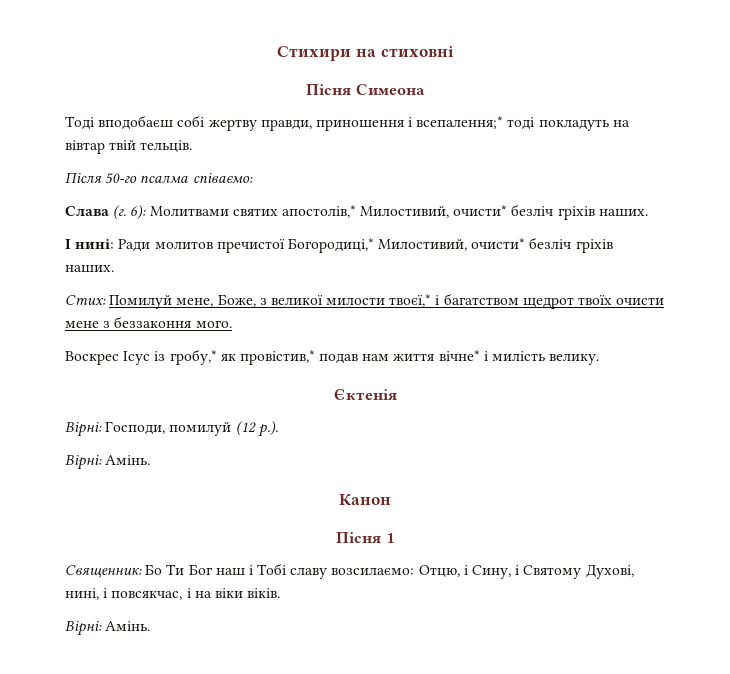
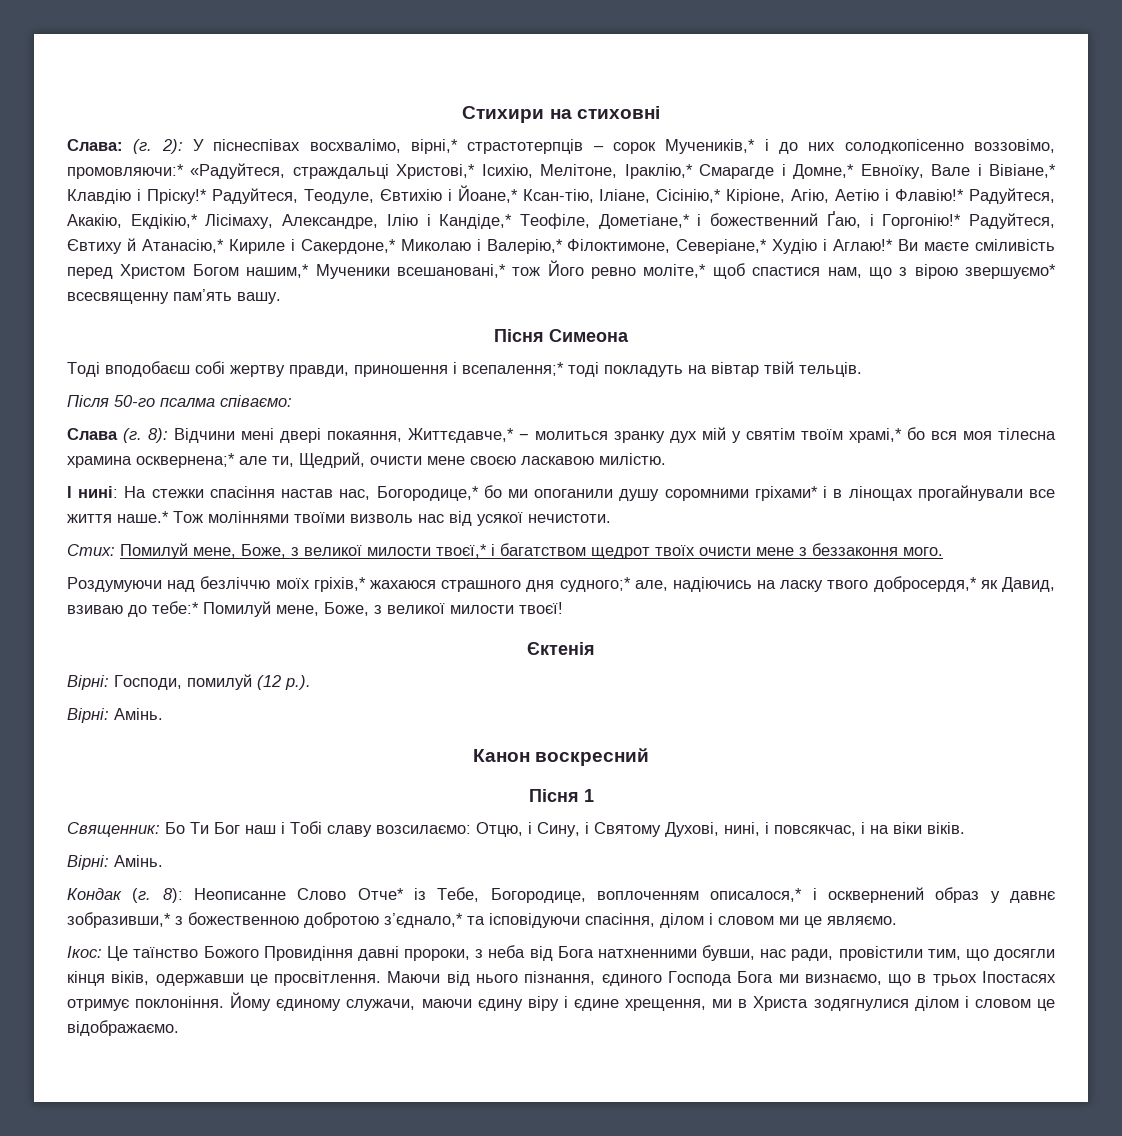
(454, 51) none -> [67,139,1056,154] [67,163,1056,179] [67,185,1055,204] [67,211,1055,229] [67,238,1055,254] [67,260,1056,279] [67,289,281,304] // Слава: (г. 2): У піснеспівах восхвалімо, вірні,* страстотерпців – сорок Мучеників,* і до них солодкопісенно воззовімо, промовляючи:* «Радуйтеся, страждальці Христові,* Ісихію, Мелітоне, Іраклію,* Смарагде і Домне,* Евноїку, Вале і Вівіане,* Клавдію і Пріску!* Радуйтеся, Теодуле, Євтихію і Йоане,* Ксан-тію, Іліане, Сісінію,* Кіріоне, Агію, Аетію і Флавію!* Радуйтеся, Акакію, Екдікію,* Лісімаху, Александре, Ілію і Кандіде,* Теофіле, Дометіане,* і божественний Ґаю, і Горгонію!* Радуйтеся, Євтиху й Атанасію,* Кириле і Сакердоне,* Миколаю і Валерію,* Філоктимоне, Северіане,* Худію і Аглаю!* Ви маєте сміливість перед Христом Богом нашим,* Мученики всешановані,* тож Його ревно моліте,* щоб спастися нам, що з вірою звершуємо* всесвященну пам’ять вашу.
[130,204,648,220] [65,237,613,253] [65,265,114,273] 6): Молитвами святих апостолів,* Милостивий, очисти* безліч гріхів наших. // І нині: Ради молитов пречистої Богородиці,* Милостивий, очисти* безліч гріхів наших. -> [148,427,1056,443] [67,452,666,468] [67,485,1055,501] [67,511,611,526] 8): Відчини мені двері покаяння, Життєдавче,* − молиться зранку дух мій у святім твоїм храмі,* бо вся моя тілесна храмина осквернена;* але ти, Щедрий, очисти мене своєю ласкавою милістю. // І нині: На стежки спасіння настав нас, Богородице,* бо ми опоганили душу соромними гріхами* і в лінощах прогайнували все життя наше.* Тож моліннями твоїми визволь нас від усякої нечистоти.
[65,349,600,365] Воскрес Ісус із гробу,* як провістив,* подав нам життя вічне* і милість велику. -> [67,576,1055,592] [67,601,563,617] Роздумуючи над безліччю моїх гріхів,* жахаюся страшного дня судного;* але, надіючись на ласку твого добросердя,* як Давид, взиваю до тебе:* Помилуй мене, Боже, з великої милости твоєї!
(391, 500) none -> [535,748,650,766] воскресний
(151, 626) none -> [67,887,1056,903] [67,912,897,928] [67,945,1055,961] [67,971,1056,986] [67,992,1055,1011] [67,1020,179,1036] // Кондак (г. 8): Неописанне Слово Отче* із Тебе, Богородице, воплоченням описалося,* і осквернений образ у давнє зобразивши,* з божественною добротою з’єднало,* та ісповідуючи спасіння, ділом і словом ми це являємо. // Ікос: Це таїнство Божого Провидіння давні пророки, з неба від Бога натхненними бувши, нас ради, провістили тим, що досягли кінця віків, одержавши це просвітлення. Маючи від нього пізнання, єдиного Господа Бога ми визнаємо, що в трьох Іпостасях отримує поклоніння. Йому єдиному служачи, маючи єдину віру і єдине хрещення, ми в Христа зодягнулися ділом і словом це відображаємо.

